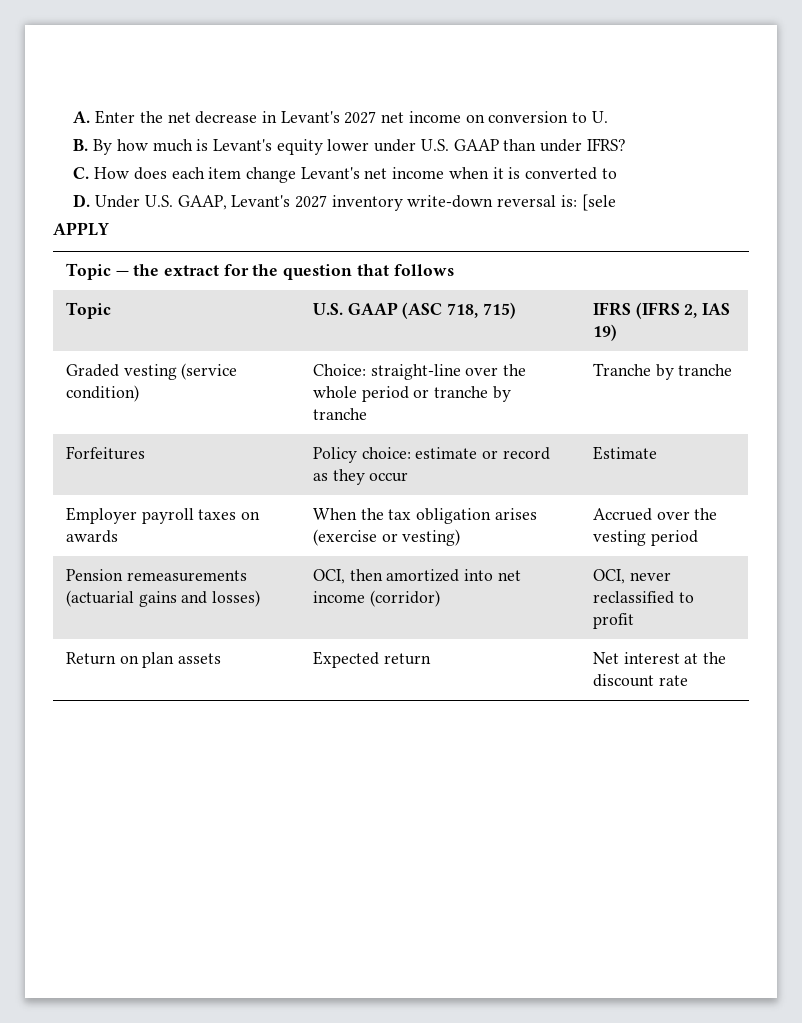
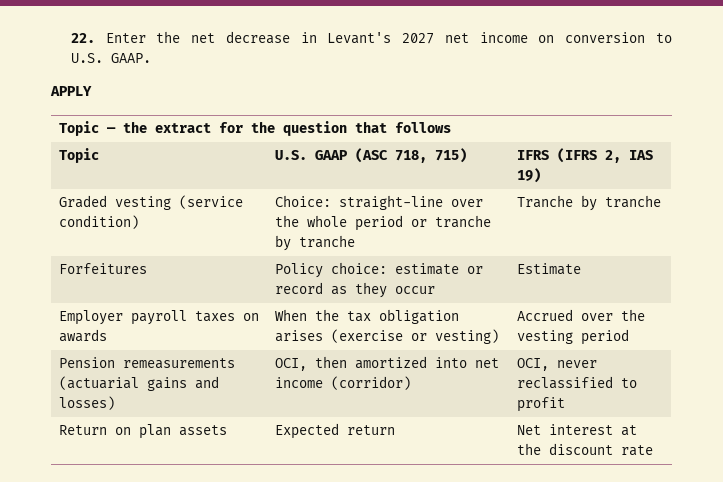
[73,111,91,123] A. -> [70,33,95,43] 22.
[591,111,608,123] [73,138,626,155] [73,167,617,183] [73,194,616,211] U. // B. By how much is Levant's equity lower under U.S. GAAP than under IFRS? // C. How does each item change Levant's net income when it is converted to // D. Under U.S. GAAP, Levant's 2027 inventory write-down reversal is: [sele -> [70,53,151,63] U.S. GAAP.

